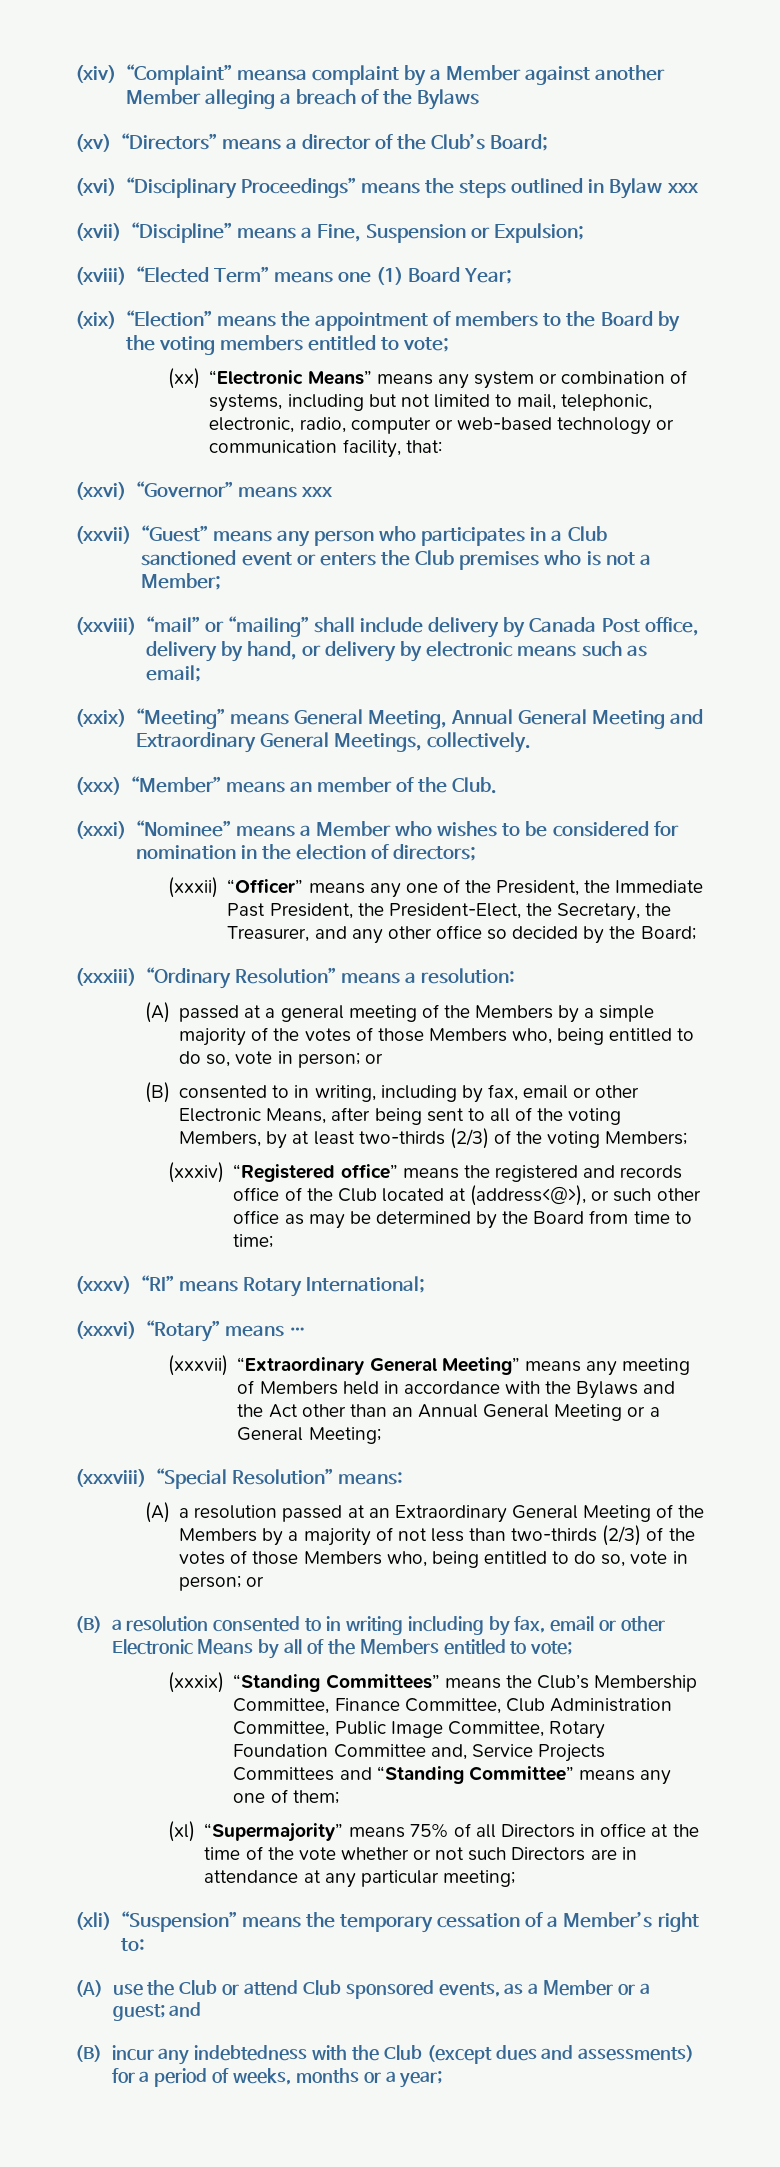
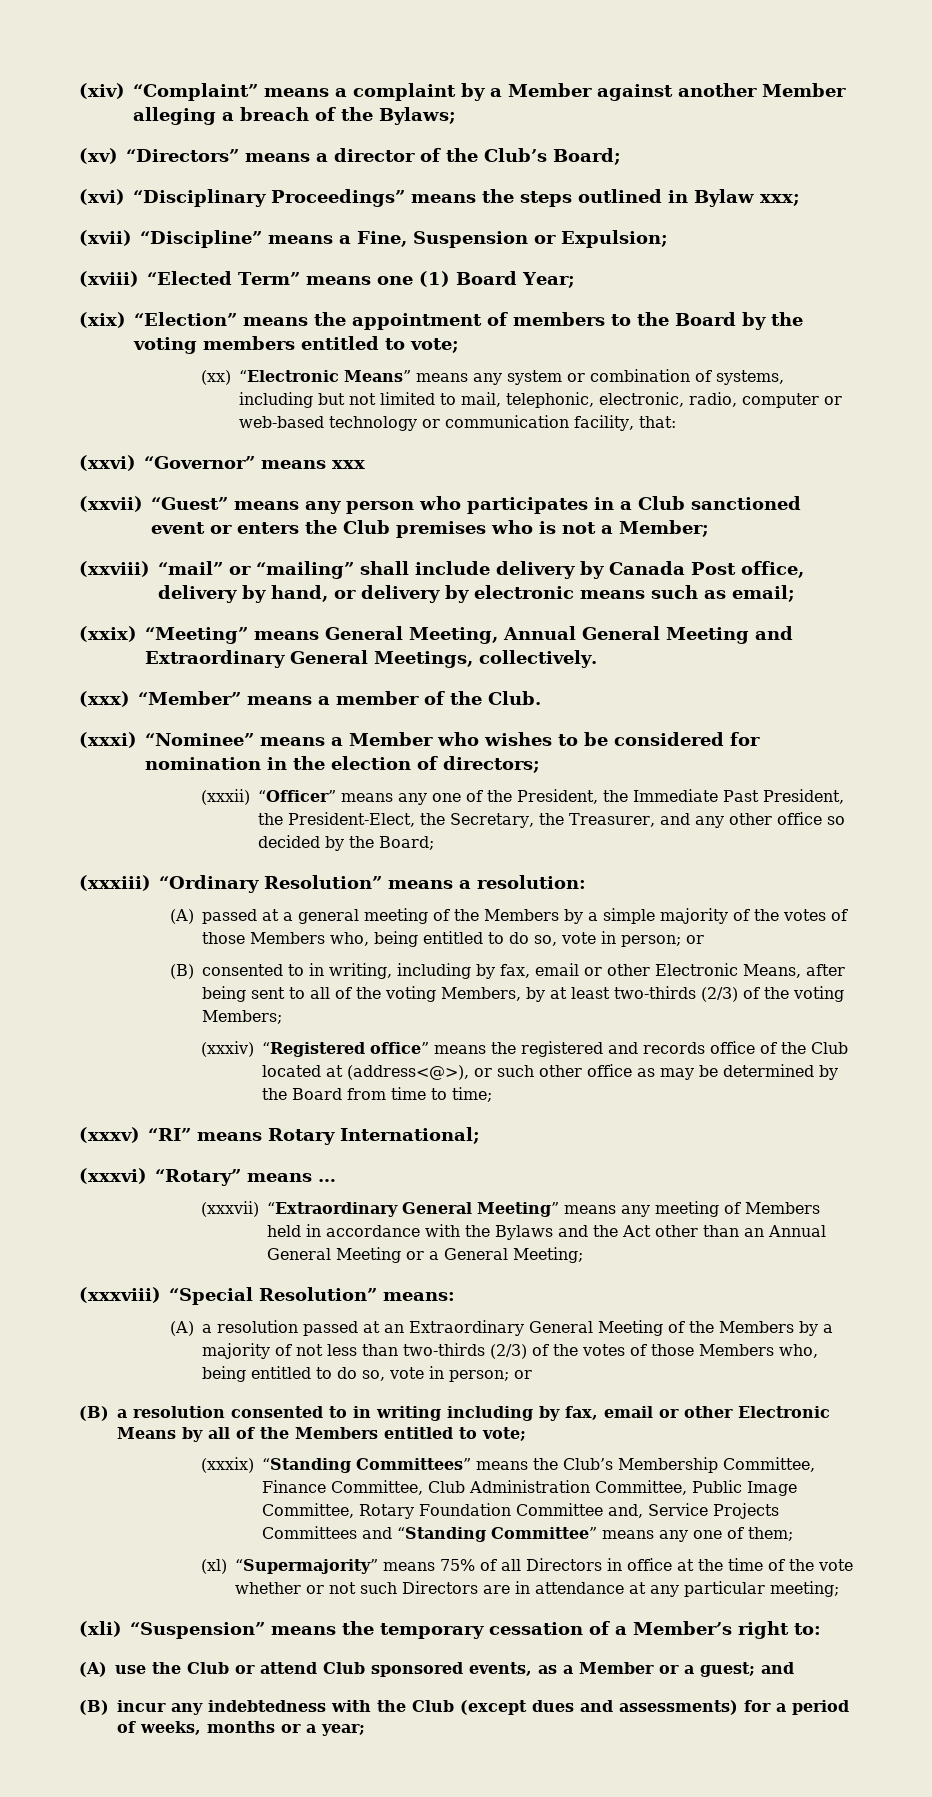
[236,69,307,81] meansa -> [264,88,347,97] means a
[417,89,480,110] Bylaws -> [379,107,456,125] Bylaws;
[667,183,698,193] xxx -> [760,194,800,206] xxx;
[289,781,312,792] an -> [318,696,330,705] a

